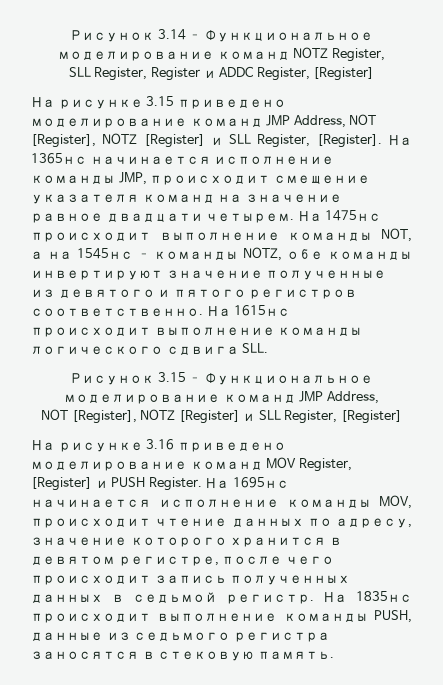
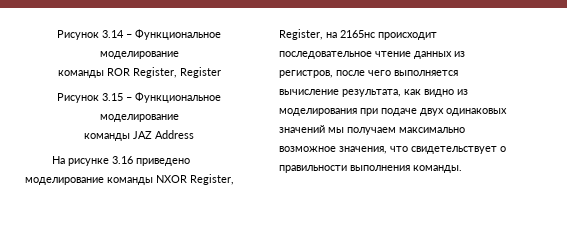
[217,47,385,62] [68,66,375,81] [31,96,286,109] [31,114,377,128] [31,133,412,148] [31,153,335,165] [31,172,370,185] [31,194,342,204] [31,210,382,223] [31,228,412,242] [31,247,412,261] [31,270,387,280] [31,289,358,299] [31,305,291,317] [31,327,363,337] [31,343,269,355] команд NOTZ Register, // SLL Register, Register и ADDC Register, [Register] // На рисунке 3.15 приведено моделирование команд JMP Address, NOT [Register], NOTZ [Register] и SLL Register, [Register]. На 1365нс начинается исполнение команды JMP, происходит смещение указателя команд на значение равное двадцати четырем. На 1475нс происходит выполнение команды NOT, а на 1545нс – команды NOTZ, обе команды инвертируют значение полученные из девятого и пятого регистров соответственно. На 1615нс происходит выполнение команды логического сдвига SLL. -> [57,67,221,78] // команды ROR Register, Register
[223,391,379,404] [41,409,402,424] команд JMP Address, // NOT [Register], NOTZ [Register] и SLL Register, [Register] -> [84,130,194,141] // команды JAZ Address
[190,457,352,472] [31,477,289,491] [31,495,412,509] [31,518,412,528] [31,537,342,547] [31,556,334,566] [31,575,351,585] [31,591,412,604] [31,610,412,623] [31,632,330,642] [31,651,334,661] команд MOV Register, [Register] и PUSH Register. На 1695нс начинается исполнение команды MOV, происходит чтение данных по адресу, значение которого хранится в девятом регистре, после чего происходит запись полученных данных в седьмой регистр. На 1835нс происходит выполнение команды PUSH, данные из седьмого регистра заносятся в стековую память. -> [107,174,234,185] [279,29,437,40] [279,51,465,59] [279,70,458,78] [279,89,468,97] [279,108,507,116] [279,125,465,135] [279,146,506,154] [279,165,462,173] команды NXOR Register, Register, на 2165нс происходит последовательное чтение данных из регистров, после чего выполняется вычисление результата, как видно из моделирования при подаче двух одинаковых значений мы получаем максимально возможное значения, что свидетельствует о правильности выполнения команды.

